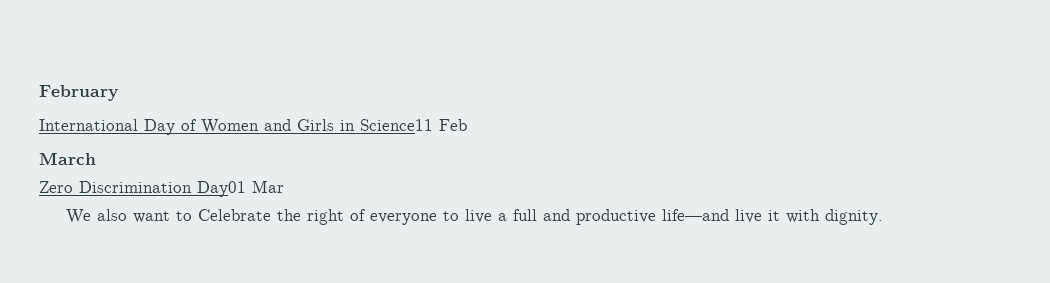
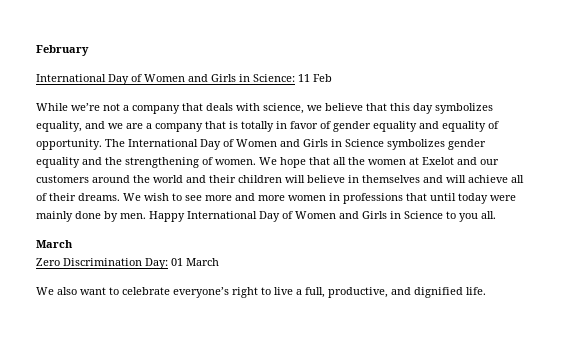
[360,119,433,131] Science11 -> [253,74,310,82] Science: 11
(467, 125) none -> [36,103,493,114] [36,121,499,132] [36,139,486,150] [36,157,499,168] [36,175,524,183] [36,193,516,204] [36,211,496,222] // While we’re not a company that deals with science, we believe that this day symbolizes equality, and we are a company that is totally in favor of gender equality and equality of opportunity. The International Day of Women and Girls in Science symbolizes gender equality and the strengthening of women. We hope that all the women at Exelot and our customers around the world and their children will believe in themselves and will achieve all of their dreams. We wish to see more and more women in professions that until today were mainly done by men. Happy International Day of Women and Girls in Science to you all.
[197,180,284,197] Day01 Mar -> [145,258,219,269] Day: 01 March
[197,209,883,225] Celebrate the right of everyone to live a full and productive life—and live it with dignity. -> [122,287,486,298] celebrate everyone’s right to live a full, productive, and dignified life.

